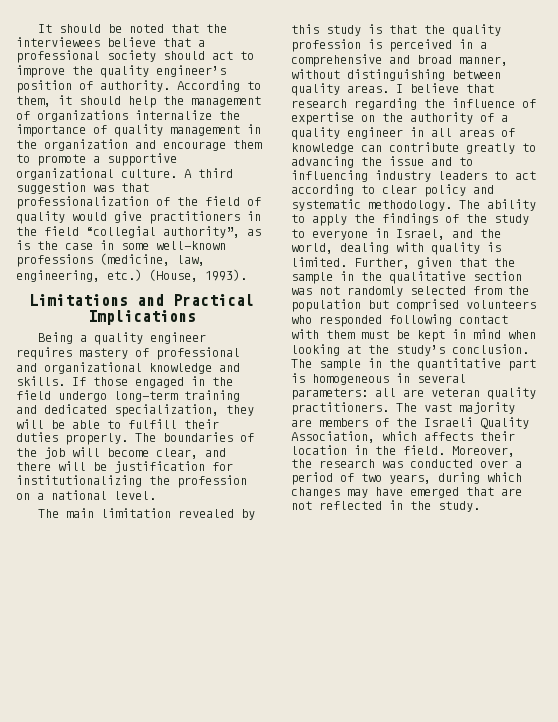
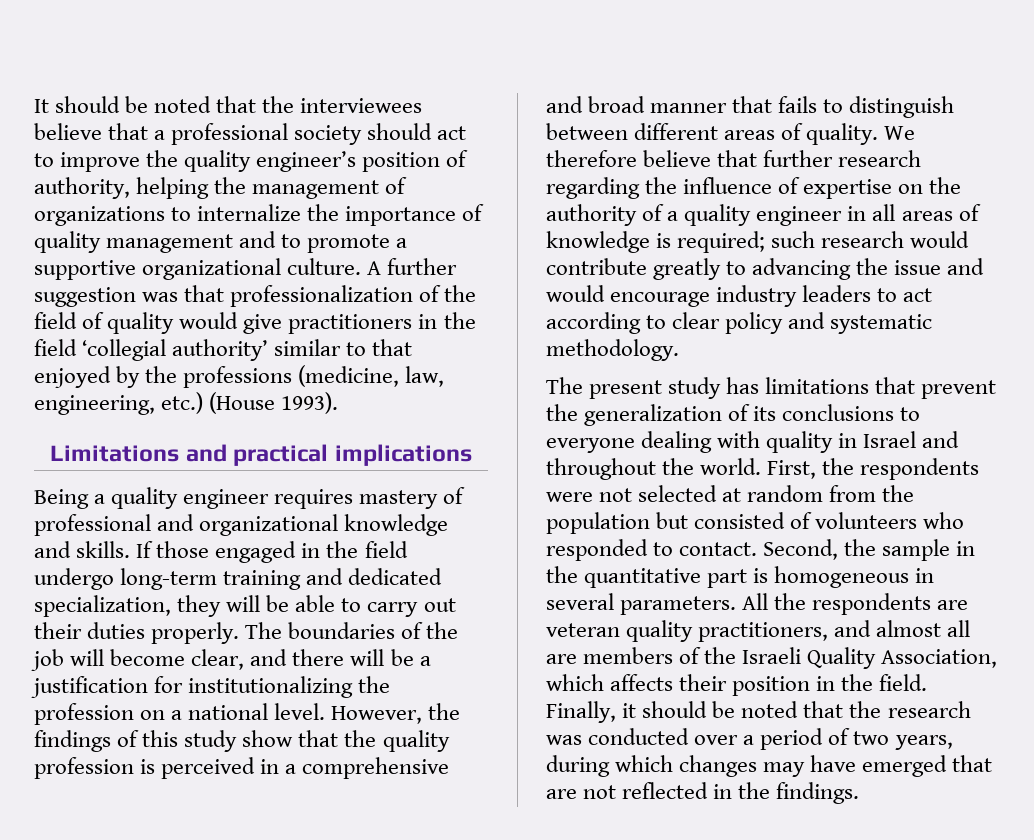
[100,80,261,92] [16,95,156,108] authority. According to them, it should help -> [34,177,210,199] authority, helping
(128, 116) none -> [171,207,192,221] to
[247,124,261,134] [16,139,262,151] in the organization and encourage them -> [239,231,277,248] and
[198,168,233,178] third -> [387,258,458,275] further
[86,226,261,238] [16,240,226,250] “collegial authority”, as is the case in some well-known -> [82,339,413,361] [34,366,178,388] ‘collegial authority’ similar to that enjoyed by the
[149,269,198,282] (House, -> [209,392,276,414] (House
[173,294,254,306] [87,310,196,325] Practical Implications -> [233,444,472,466] practical implications
[128,419,177,429] fulfill -> [367,598,456,617] carry out
(107, 466) none -> [419,656,431,666] a
[37,508,255,520] // The main limitation revealed by -> [331,703,461,724] [34,730,140,752] However, the findings of
[368,24,382,34] is -> [242,730,294,747] show
[459,56,508,66] [291,69,501,81] [291,83,494,96] manner, without distinguishing between quality areas. I believe that -> [650,96,955,118] [546,123,916,145] [546,150,834,167] manner that fails to distinguish between different areas of quality. We therefore believe that further
[361,145,382,152] can -> [656,231,970,253] is required; such research would
[459,157,473,166] [291,170,368,182] to influencing -> [546,285,711,307] would encourage
[459,199,536,211] [291,213,529,226] [291,228,501,240] [291,242,501,255] [291,257,515,269] [291,271,522,284] [291,286,466,297] The ability to apply the findings of the study to everyone in Israel, and the world, dealing with quality is limited. Further, given that the sample in the qualitative section was not randomly selected -> [546,377,997,399] [546,404,921,426] [546,431,960,453] [546,458,980,480] [546,485,824,502] // The present study has limitations that prevent the generalization of its conclusions to everyone dealing with quality in Israel and throughout the world. First, the respondents were not selected at random
[396,299,459,312] comprised -> [694,512,813,529] consisted of
[389,314,508,326] [291,329,536,342] [291,344,529,356] [291,359,312,368] following contact with them must be kept in mind when looking at the study’s conclusion. The -> [653,539,877,560] to contact. Second, the
[291,387,536,400] [291,402,515,415] parameters: all are veteran quality practitioners. The vast majority -> [620,593,969,615] [546,620,971,642] parameters. All the respondents are veteran quality practitioners, and almost all
[291,445,347,455] location -> [732,676,811,696] position
[452,446,515,457] Moreover, -> [546,701,844,723] Finally, it should be noted that
[438,501,480,512] study. -> [776,782,860,804] findings.

